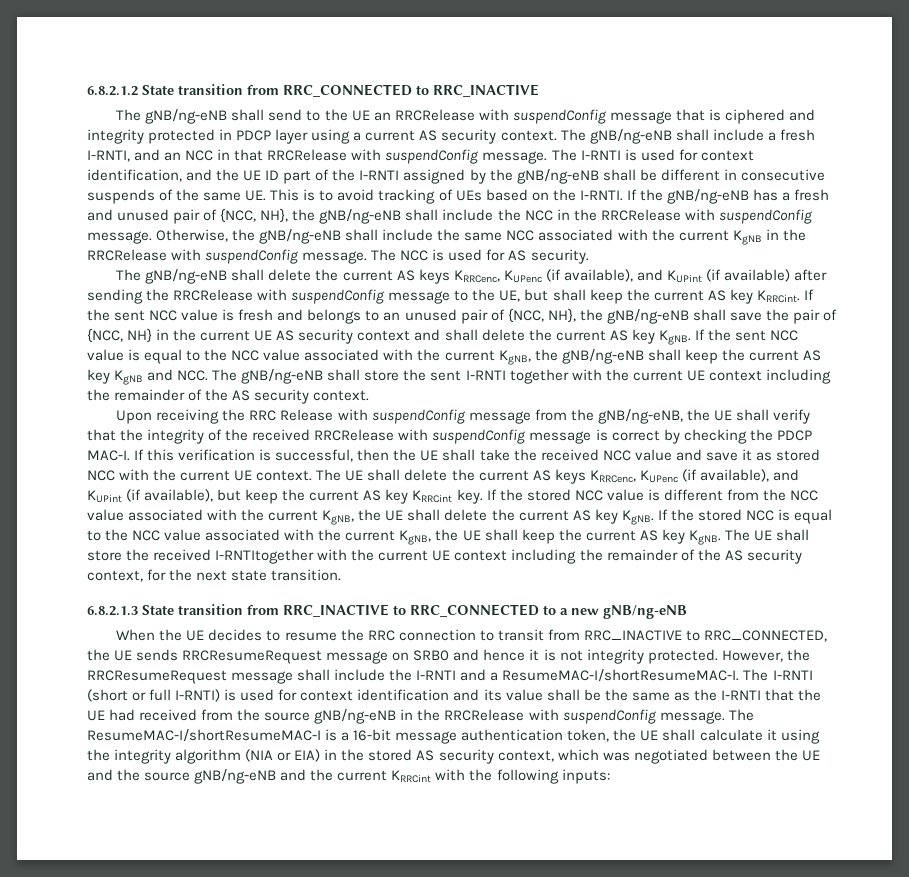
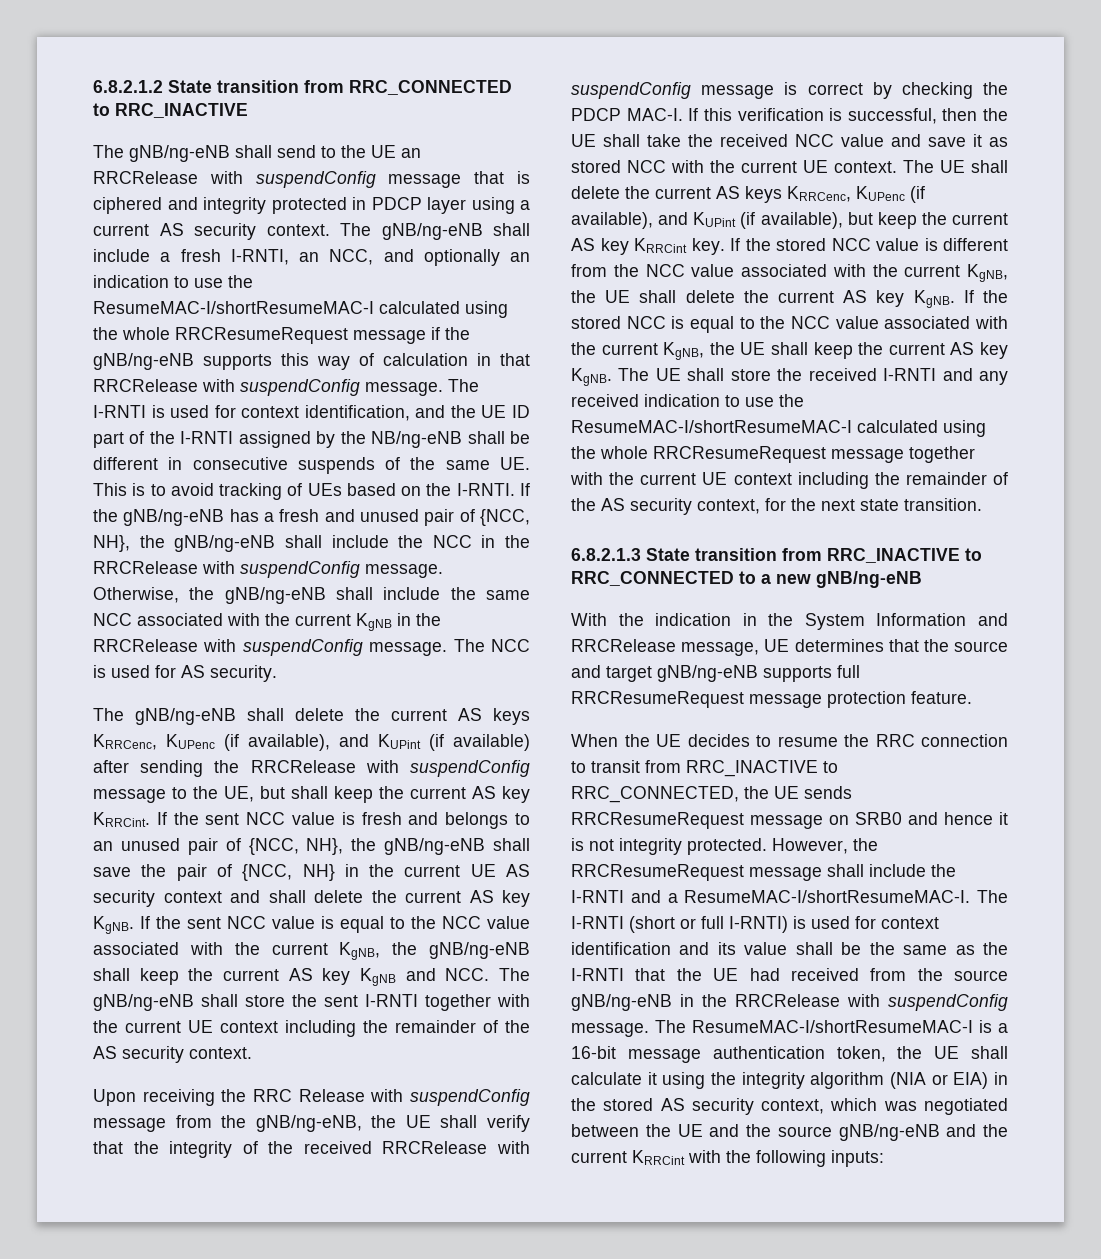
[134,149,214,161] and an NCC -> [299,249,530,266] [93,275,253,288] [93,301,508,318] [93,327,470,344] [93,353,468,370] an NCC, and optionally an indication to use the ResumeMAC-I/shortResumeMAC-I calculated using the whole RRCResumeRequest message if the gNB/ng-eNB supports this way of calculation
[516,169,599,184] gNB/ng-eNB -> [371,431,463,448] NB/ng-eNB
[215,549,315,564] I-RNTItogether -> [883,368,1008,385] [571,394,804,407] [571,420,986,437] [571,446,975,463] I-RNTI and any received indication to use the ResumeMAC-I/shortResumeMAC-I calculated using the whole RRCResumeRequest message together
(687, 612) none -> [571,613,1008,630] [571,639,1008,656] [571,665,860,682] [571,691,972,708] // With the indication in the System Information and RRCRelease message, UE determines that the source and target gNB/ng-eNB supports full RRCResumeRequest message protection feature.

